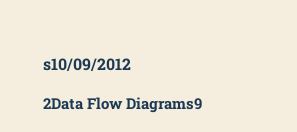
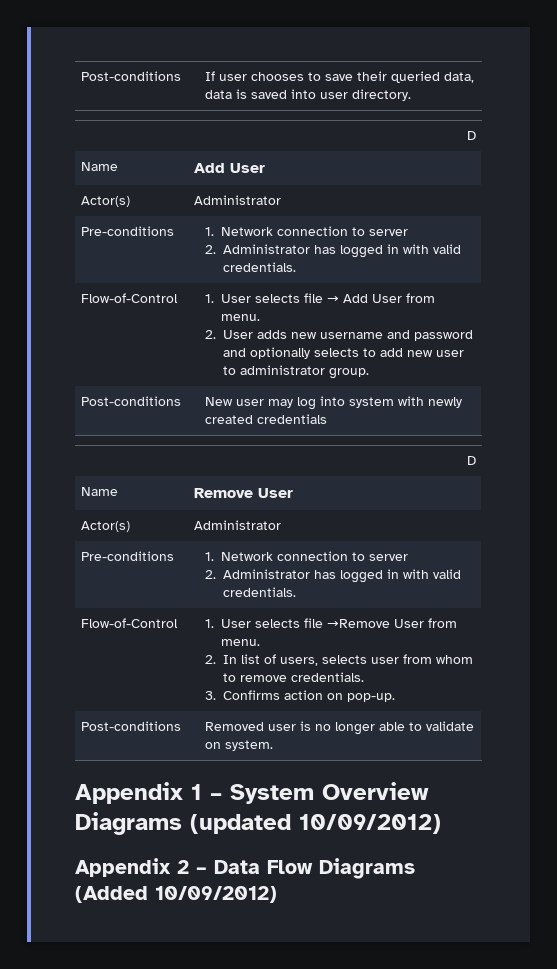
[43,58,131,71] [43,97,203,113] s10/09/2012 // 2Data Flow Diagrams9 -> [81,71,182,81] [204,71,474,83] [204,89,411,101] [466,131,476,140] [81,162,119,171] [194,163,266,173] [81,196,131,207] [194,195,282,205] [81,226,175,236] [204,226,408,236] [204,244,461,258] [222,262,296,272] [81,293,179,303] [204,293,435,303] [220,314,260,321] [204,330,473,341] [222,347,464,359] [222,365,369,379] [81,396,182,406] [204,396,462,410] [204,414,327,424] [466,456,476,465] [81,487,119,496] [194,488,294,498] [81,521,131,532] [194,520,282,530] [81,551,175,561] [204,551,408,561] [204,569,461,583] [222,587,296,597] [81,618,179,628] [204,618,457,628] [220,639,260,646] [204,654,473,666] [222,672,364,682] [204,690,395,702] [81,721,182,731] [204,721,474,735] [204,740,273,751] [75,782,429,804] [75,812,441,835] [75,858,415,879] [75,886,277,903] Post-conditions | If user chooses to save their queried data, data is saved into user directory. // D // Name | Add User // Actor(s) | Administrator // Pre-conditions | 1. Network connection to server // 2. Administrator has logged in with valid credentials. // Flow-of-Control | 1. User selects file → Add User from menu. // 2. User adds new username and password and optionally selects to add new user to administrator group. // Post-conditions | New user may log into system with newly created credentials // D // Name | Remove User // Actor(s) | Administrator // Pre-conditions | 1. Network connection to server // 2. Administrator has logged in with valid credentials. // Flow-of-Control | 1. User selects file →Remove User from menu. // 2. In list of users, selects user from whom to remove credentials. // 3. Confirms action on pop-up. // Post-conditions | Removed user is no longer able to validate on system. // Appendix 1 – System Overview Diagrams (updated 10/09/2012) // Appendix 2 – Data Flow Diagrams (Added 10/09/2012)

